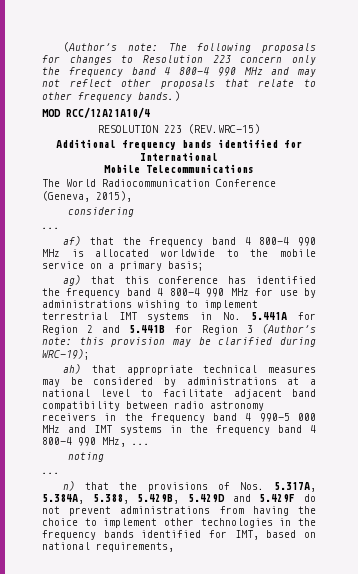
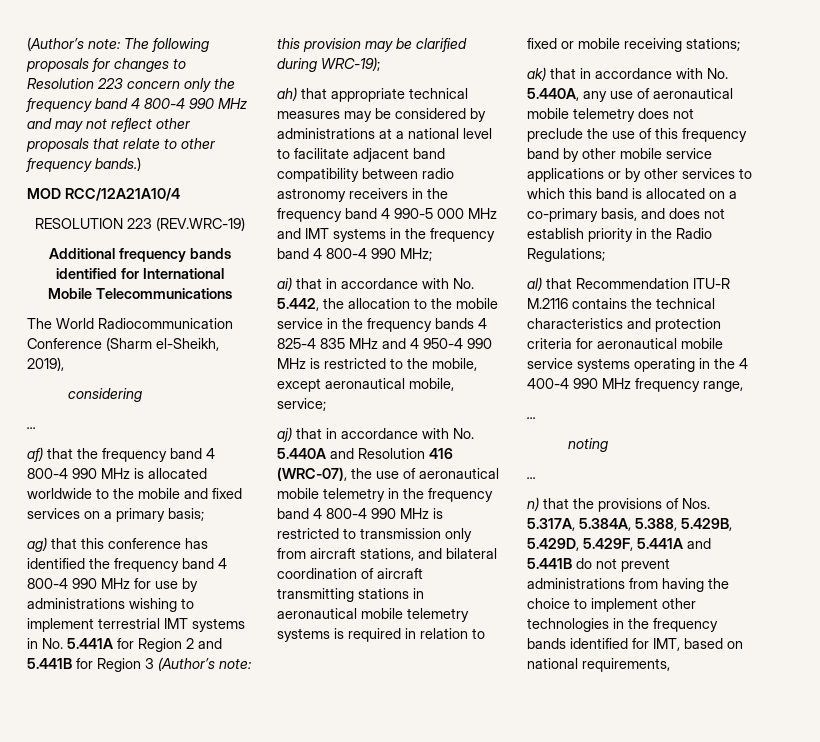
[188,124,260,134] (REV.WRC-15) -> [156,217,245,231] (REV.WRC-19)
[42,191,132,202] (Geneva, 2015), -> [106,337,219,351] [27,357,64,371] (Sharm el-Sheikh, 2019),
[42,261,84,269] service -> [184,488,242,499] [27,508,80,519] and fixed services
[102,437,126,447] MHz, -> [400,248,432,261] [277,277,474,291] [277,298,498,311] [277,318,487,332] [277,338,492,349] [277,358,477,371] [277,378,454,392] [277,398,326,411] [277,427,474,442] [277,448,453,459] [277,467,499,481] [277,488,493,502] [277,508,443,519] [277,528,472,542] [277,548,497,561] [277,568,423,579] [277,588,424,602] [277,608,469,622] [277,628,485,642] [527,38,740,52] [527,67,728,81] [527,88,733,102] [527,108,694,122] [527,128,747,142] [527,148,712,162] [527,168,752,182] [527,188,737,199] [527,208,725,222] [527,228,712,242] [527,248,605,262] [527,277,730,291] [527,298,715,309] [527,318,721,332] [527,338,723,349] [527,358,748,372] [527,378,743,392] MHz; // ai) that in accordance with No. 5.442, the allocation to the mobile service in the frequency bands 4 825-4 835 MHz and 4 950-4 990 MHz is restricted to the mobile, except aeronautical mobile, service; // aj) that in accordance with No. 5.440A and Resolution 416 (WRC-07), the use of aeronautical mobile telemetry in the frequency band 4 800-4 990 MHz is restricted to transmission only from aircraft stations, and bilateral coordination of aircraft transmitting stations in aeronautical mobile telemetry systems is required in relation to fixed or mobile receiving stations; // ak) that in accordance with No. 5.440A, any use of aeronautical mobile telemetry does not preclude the use of this frequency band by other mobile service applications or by other services to which this band is allocated on a co-primary basis, and does not establish priority in the Radio Regulations; // al) that Recommendation ITU-R M.2116 contains the technical characteristics and protection criteria for aeronautical mobile service systems operating in the 4 400-4 990 MHz frequency range, //
[187,494,296,503] 5.429D and 5.429F -> [527,538,711,551] [527,558,572,569] 5.429D, 5.429F, 5.441A and 5.441B

